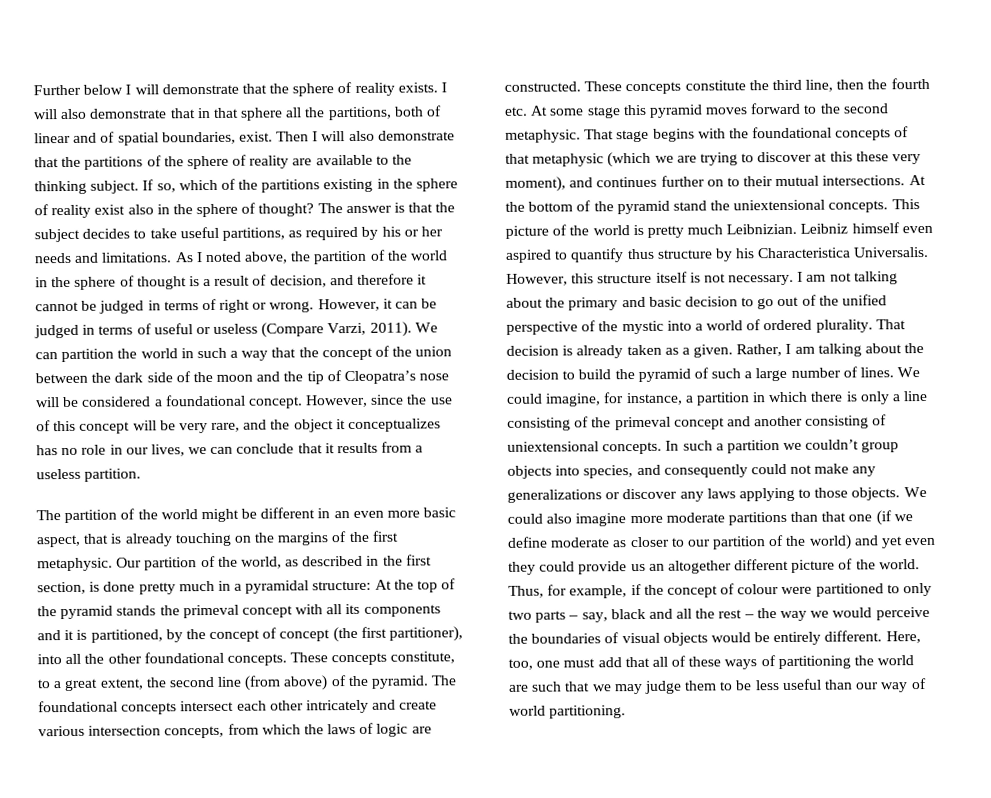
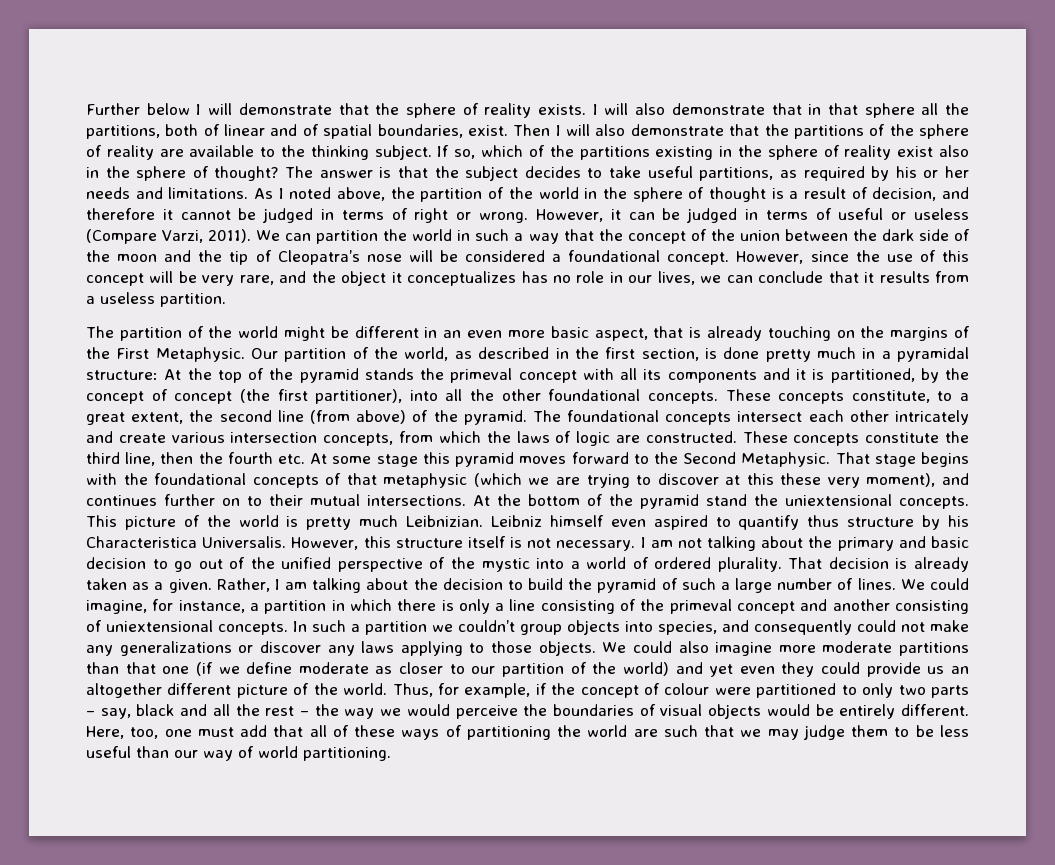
[371,530,398,542] [37,557,113,572] first metaphysic. -> [116,347,245,362] First Metaphysic.
[842,103,889,114] [505,129,581,143] second metaphysic. -> [683,452,831,467] Second Metaphysic.

